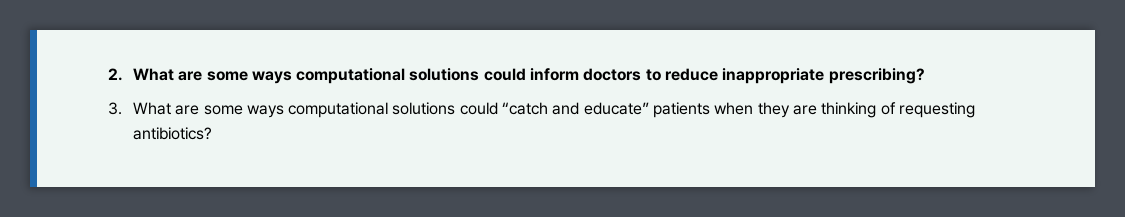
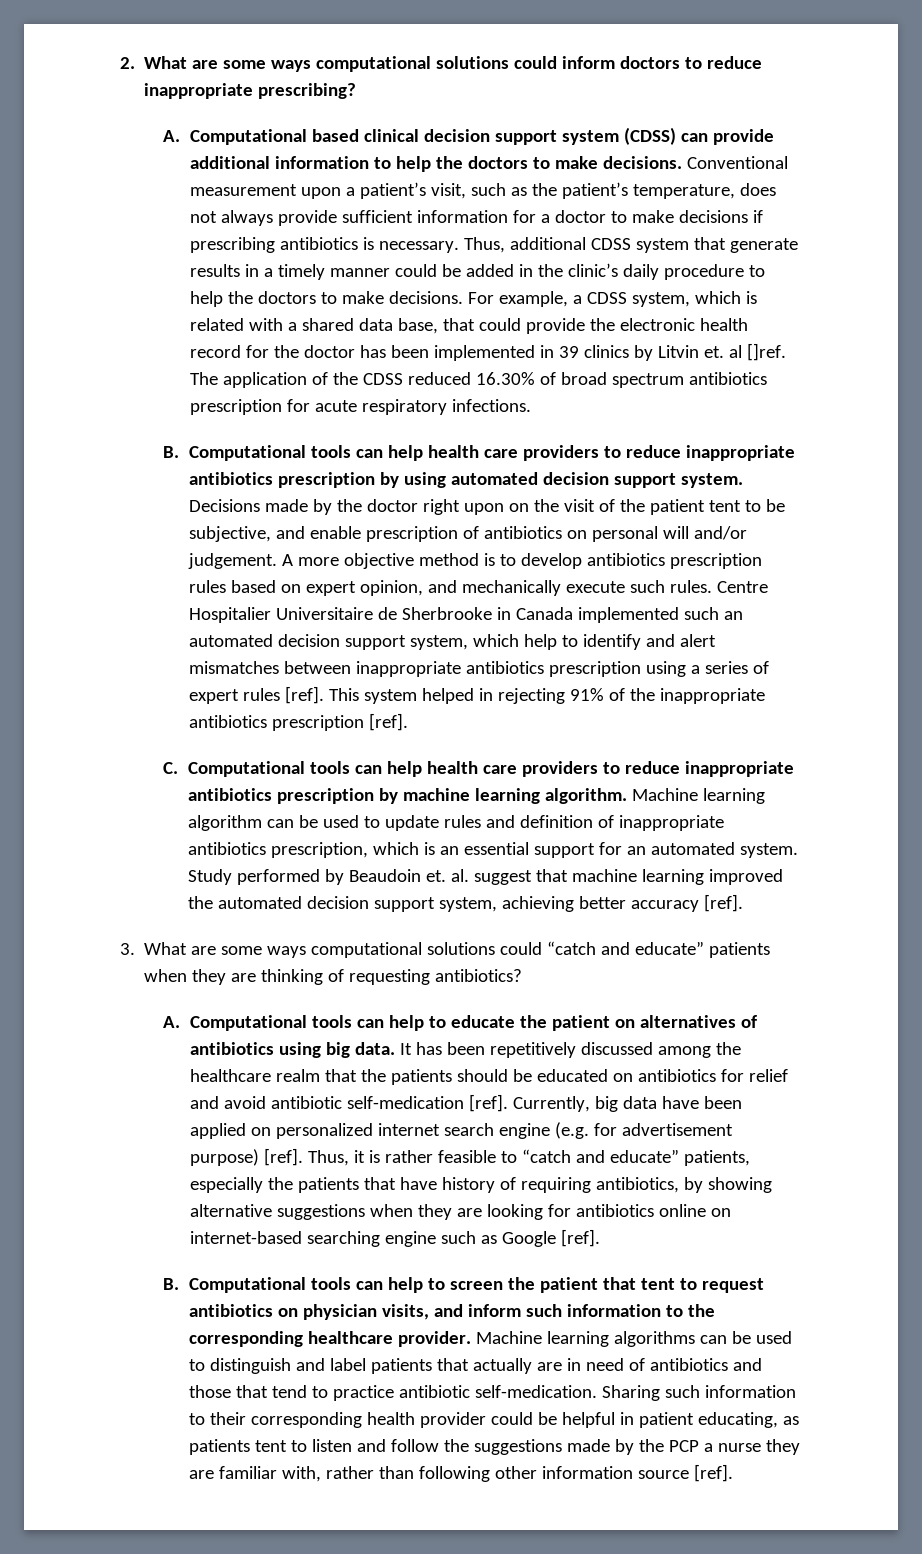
(925, 76) none -> [163,127,774,145] [189,156,788,172] [189,182,776,199] [189,210,763,226] [189,237,798,253] [189,263,765,280] [189,291,757,307] [189,318,748,334] [189,343,786,361] [189,372,767,388] [189,399,531,415] [163,445,795,461] [188,472,743,488] [188,499,785,515] [188,526,747,542] [187,553,762,569] [188,580,768,596] [188,607,743,623] [188,634,716,650] [188,661,769,677] [188,686,765,704] [188,713,408,731] [163,761,794,777] [187,788,765,804] [187,815,724,831] [187,842,798,858] [187,869,783,885] [187,894,743,912] // A. Computational based clinical decision support system (CDSS) can provide additional information to help the doctors to make decisions. Conventional measurement upon a patient’s visit, such as the patient’s temperature, does not always provide sufficient information for a doctor to make decisions if prescribing antibiotics is necessary. Thus, additional CDSS system that generate results in a timely manner could be added in the clinic’s daily procedure to help the doctors to make decisions. For example, a CDSS system, which is related with a shared data base, that could provide the electronic health record for the doctor has been implemented in 39 clinics by Litvin et. al []ref. The application of the CDSS reduced 16.30% of broad spectrum antibiotics prescription for acute respiratory infections. // B. Computational tools can help health care providers to reduce inappropriate antibiotics prescription by using automated decision support system. Decisions made by the doctor right upon on the visit of the patient tent to be subjective, and enable prescription of antibiotics on personal will and/or judgement. A more objective method is to develop antibiotics prescription rules based on expert opinion, and mechanically execute such rules. Centre Hospitalier Universitaire de Sherbrooke in Canada implemented such an automated decision support system, which help to identify and alert mismatches between inappropriate antibiotics prescription using a series of expert rules [ref]. This system helped in rejecting 91% of the inappropriate antibiotics prescription [ref]. // C. Computational tools can help health care providers to reduce inappropriate antibiotics prescription by machine learning algorithm. Machine learning algorithm can be used to update rules and definition of inappropriate antibiotics prescription, which is an essential support for an automated system. Study performed by Beaudoin et. al. suggest that machine learning improved the automated decision support system, achieving better accuracy [ref].
(212, 133) none -> [163,1015,757,1031] [189,1042,741,1058] [189,1069,788,1085] [189,1094,742,1112] [189,1122,733,1139] [189,1148,750,1166] [189,1177,772,1193] [189,1204,731,1220] [189,1229,600,1247] [163,1277,764,1293] [188,1304,715,1320] [188,1331,792,1347] [188,1358,762,1374] [188,1385,796,1401] [188,1412,799,1428] [188,1439,800,1455] [188,1464,733,1482] // A. Computational tools can help to educate the patient on alternatives of antibiotics using big data. It has been repetitively discussed among the healthcare realm that the patients should be educated on antibiotics for relief and avoid antibiotic self-medication [ref]. Currently, big data have been applied on personalized internet search engine (e.g. for advertisement purpose) [ref]. Thus, it is rather feasible to “catch and educate” patients, especially the patients that have history of requiring antibiotics, by showing alternative suggestions when they are looking for antibiotics online on internet-based searching engine such as Google [ref]. // B. Computational tools can help to screen the patient that tent to request antibiotics on physician visits, and inform such information to the corresponding healthcare provider. Machine learning algorithms can be used to distinguish and label patients that actually are in need of antibiotics and those that tend to practice antibiotic self-medication. Sharing such information to their corresponding health provider could be helpful in patient educating, as patients tent to listen and follow the suggestions made by the PCP a nurse they are familiar with, rather than following other information source [ref].

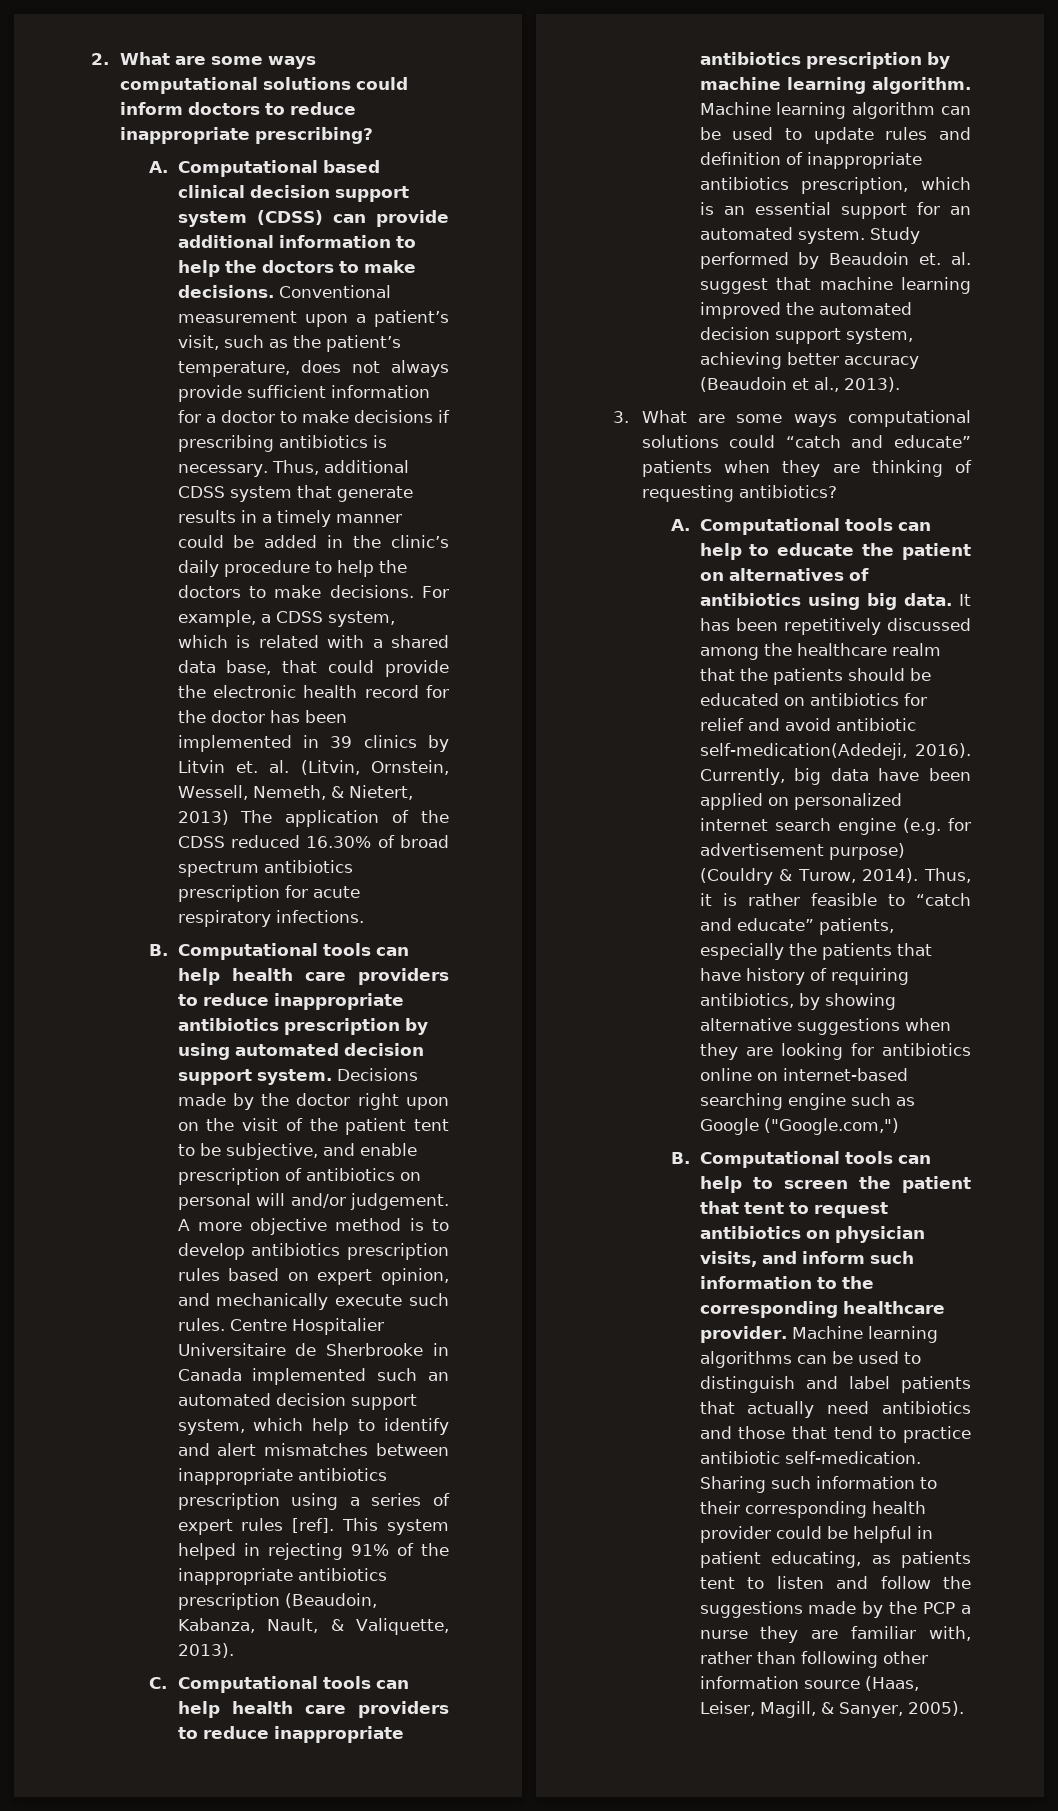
[728,343,786,361] al []ref. -> [269,760,449,775] [177,785,413,800] [177,810,229,825] al. (Litvin, Ornstein, Wessell, Nemeth, & Nietert, 2013)
[368,713,408,731] [ref]. -> [284,1593,377,1608] [177,1618,450,1635] [177,1643,234,1658] (Beaudoin, Kabanza, Nault, & Valiquette, 2013).
[703,894,743,912] [ref]. -> [699,377,900,392] (Beaudoin et al., 2013).
[346,1094,508,1112] self-medication [ref]. -> [699,743,971,760] self-medication(Adedeji, 2016).
[263,1148,303,1166] [ref]. -> [699,868,919,885] (Couldry & Turow, 2014).
[560,1229,600,1247] [ref]. -> [763,1118,899,1135] ("Google.com,")
[536,1358,645,1371] are in need of -> [827,1401,870,1414] need
[693,1464,733,1482] [ref]. -> [864,1676,919,1691] [699,1701,964,1718] (Haas, Leiser, Magill, & Sanyer, 2005).

